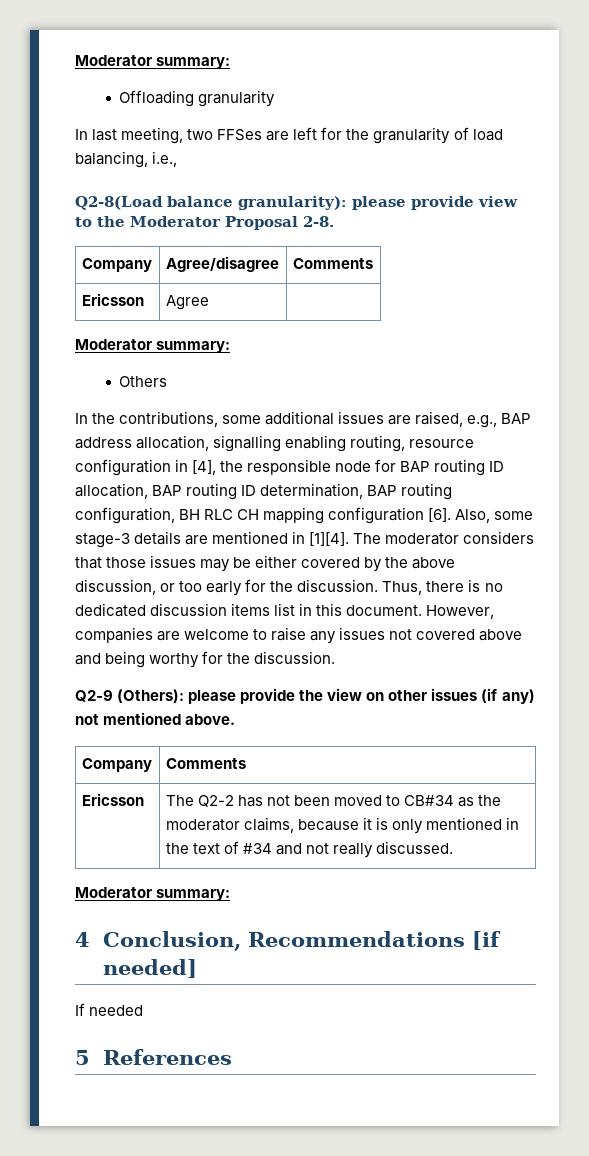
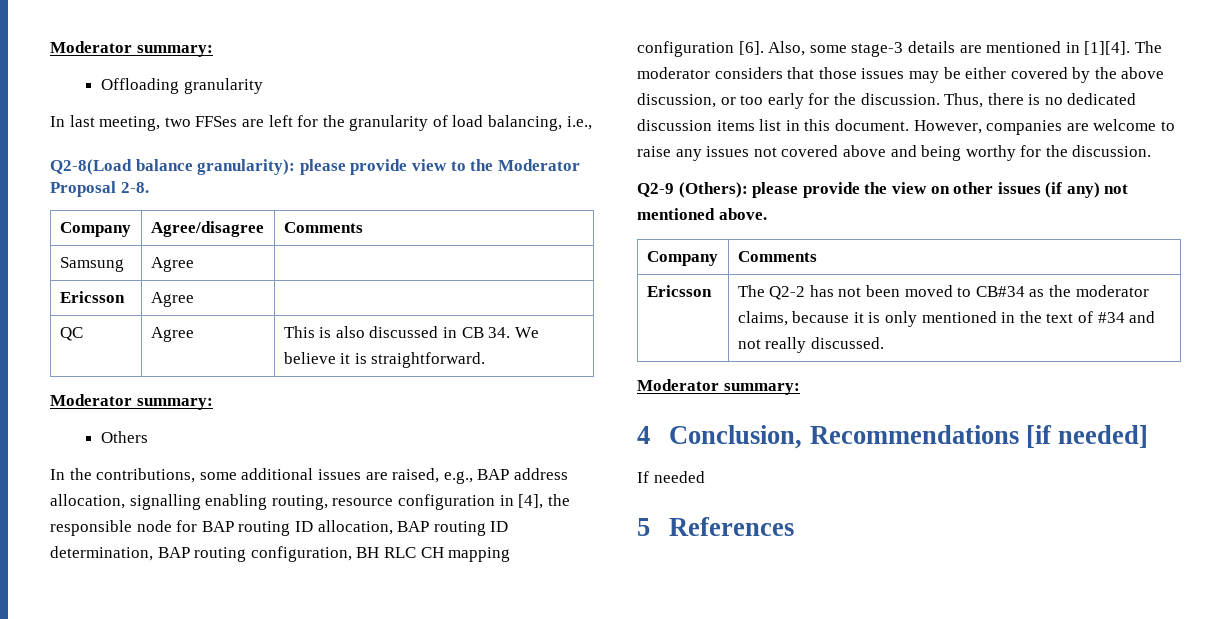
(373, 263) none -> [59,257,124,272] [150,257,194,272] // Samsung | Agree |
(209, 302) none -> [59,327,83,341] [150,327,194,342] [283,326,539,338] [283,352,486,368] // QC | Agree | This is also discussed in CB 34. We believe it is straightforward.

